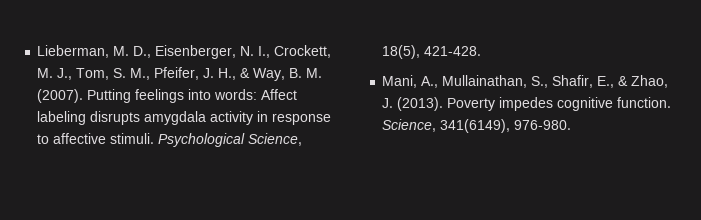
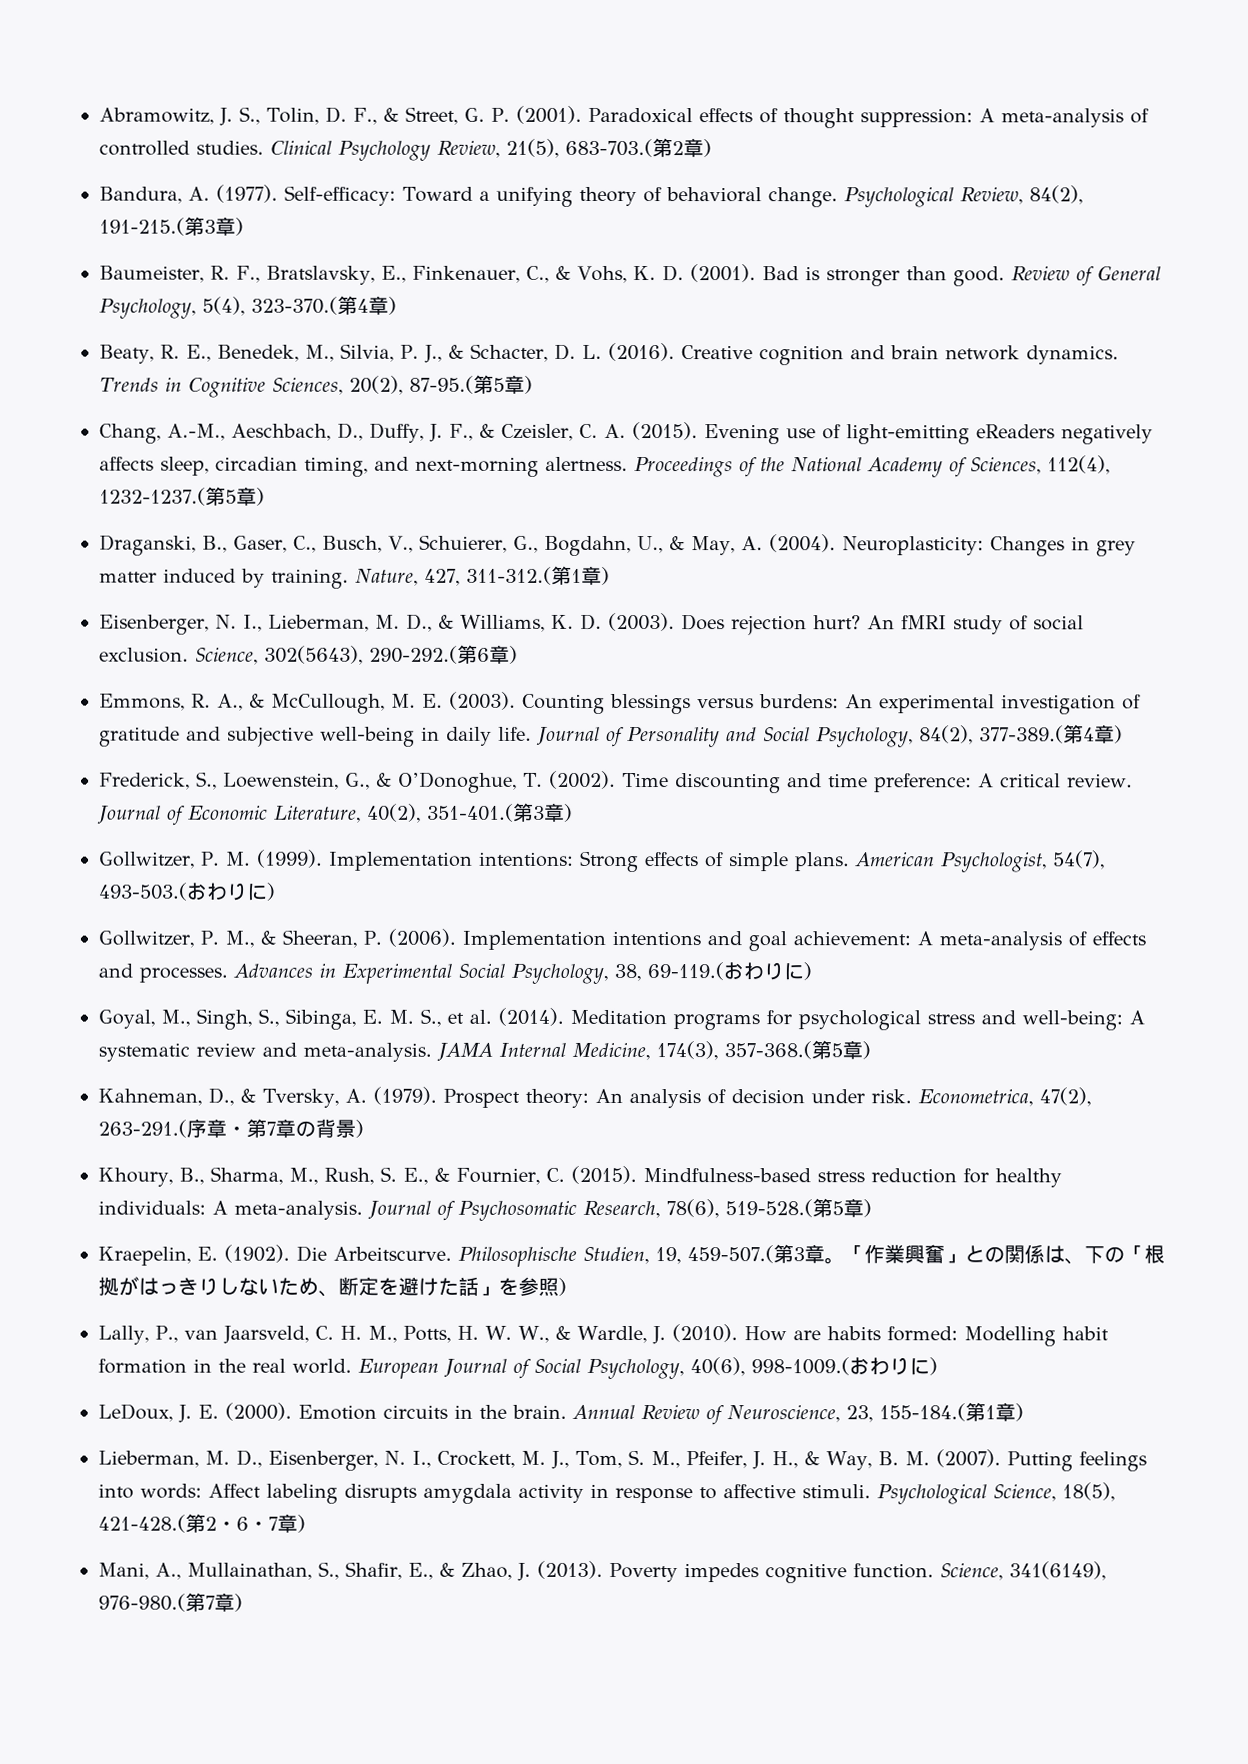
(37, 51) none -> [99,105,1149,129] [99,138,712,161] [99,184,1083,208] [99,216,244,236] [99,264,1161,287] [99,295,397,319] [99,342,1119,366] [99,374,533,398] [99,422,1153,445] [99,455,1110,478] [99,486,265,506] [99,534,1136,557] [99,565,610,589] [99,612,1084,636] [99,644,518,665] [99,691,1141,715] [99,724,1123,748] [99,770,1133,794] [97,802,573,826] [99,849,1105,873] [98,882,275,901] [98,928,1146,952] [98,962,812,984] [98,1007,1145,1031] [98,1040,871,1062] [98,1086,1091,1109] [98,1118,364,1138] [98,1165,1062,1188] [98,1198,872,1221] [98,1244,1165,1267] [98,1276,567,1297] [98,1324,1109,1347] [98,1357,938,1380] [98,1402,1024,1426] Abramowitz, J. S., Tolin, D. F., & Street, G. P. (2001). Paradoxical effects of thought suppression: A meta-analysis of controlled studies. Clinical Psychology Review, 21(5), 683-703.(第2章) // Bandura, A. (1977). Self-efficacy: Toward a unifying theory of behavioral change. Psychological Review, 84(2), 191-215.(第3章) // Baumeister, R. F., Bratslavsky, E., Finkenauer, C., & Vohs, K. D. (2001). Bad is stronger than good. Review of General Psychology, 5(4), 323-370.(第4章) // Beaty, R. E., Benedek, M., Silvia, P. J., & Schacter, D. L. (2016). Creative cognition and brain network dynamics. Trends in Cognitive Sciences, 20(2), 87-95.(第5章) // Chang, A.-M., Aeschbach, D., Duffy, J. F., & Czeisler, C. A. (2015). Evening use of light-emitting eReaders negatively affects sleep, circadian timing, and next-morning alertness. Proceedings of the National Academy of Sciences, 112(4), 1232-1237.(第5章) // Draganski, B., Gaser, C., Busch, V., Schuierer, G., Bogdahn, U., & May, A. (2004). Neuroplasticity: Changes in grey matter induced by training. Nature, 427, 311-312.(第1章) // Eisenberger, N. I., Lieberman, M. D., & Williams, K. D. (2003). Does rejection hurt? An fMRI study of social exclusion. Science, 302(5643), 290-292.(第6章) // Emmons, R. A., & McCullough, M. E. (2003). Counting blessings versus burdens: An experimental investigation of gratitude and subjective well-being in daily life. Journal of Personality and Social Psychology, 84(2), 377-389.(第4章) // Frederick, S., Loewenstein, G., & O’Donoghue, T. (2002). Time discounting and time preference: A critical review. Journal of Economic Literature, 40(2), 351-401.(第3章) // Gollwitzer, P. M. (1999). Implementation intentions: Strong effects of simple plans. American Psychologist, 54(7), 493-503.(おわりに) // Gollwitzer, P. M., & Sheeran, P. (2006). Implementation intentions and goal achievement: A meta-analysis of effects and processes. Advances in Experimental Social Psychology, 38, 69-119.(おわりに) // Goyal, M., Singh, S., Sibinga, E. M. S., et al. (2014). Meditation programs for psychological stress and well-being: A systematic review and meta-analysis. JAMA Internal Medicine, 174(3), 357-368.(第5章) // Kahneman, D., & Tversky, A. (1979). Prospect theory: An analysis of decision under risk. Econometrica, 47(2), 263-291.(序章・第7章の背景) // Khoury, B., Sharma, M., Rush, S. E., & Fournier, C. (2015). Mindfulness-based stress reduction for healthy individuals: A meta-analysis. Journal of Psychosomatic Research, 78(6), 519-528.(第5章) // Kraepelin, E. (1902). Die Arbeitscurve. Philosophische Studien, 19, 459-507.(第3章。「作業興奮」との関係は、下の「根拠がはっきりしないため、断定を避けた話」を参照) // Lally, P., van Jaarsveld, C. H. M., Potts, H. W. W., & Wardle, J. (2010). How are habits formed: Modelling habit formation in the real world. European Journal of Social Psychology, 40(6), 998-1009.(おわりに) // LeDoux, J. E. (2000). Emotion circuits in the brain. Annual Review of Neuroscience, 23, 155-184.(第1章) //
[424,46,482,56] 421-428. -> [98,1513,306,1533] 421-428.(第2・6・7章)
[514,120,572,130] 976-980. -> [98,1592,243,1612] 976-980.(第7章)

